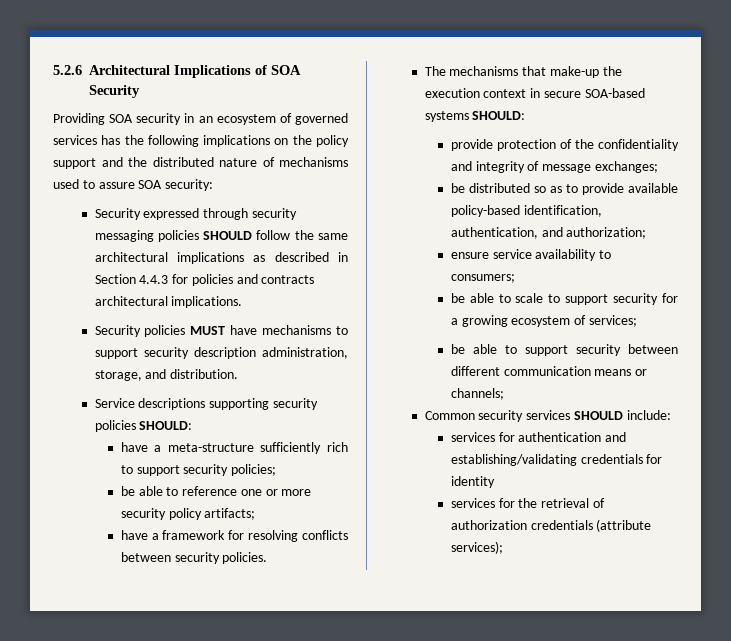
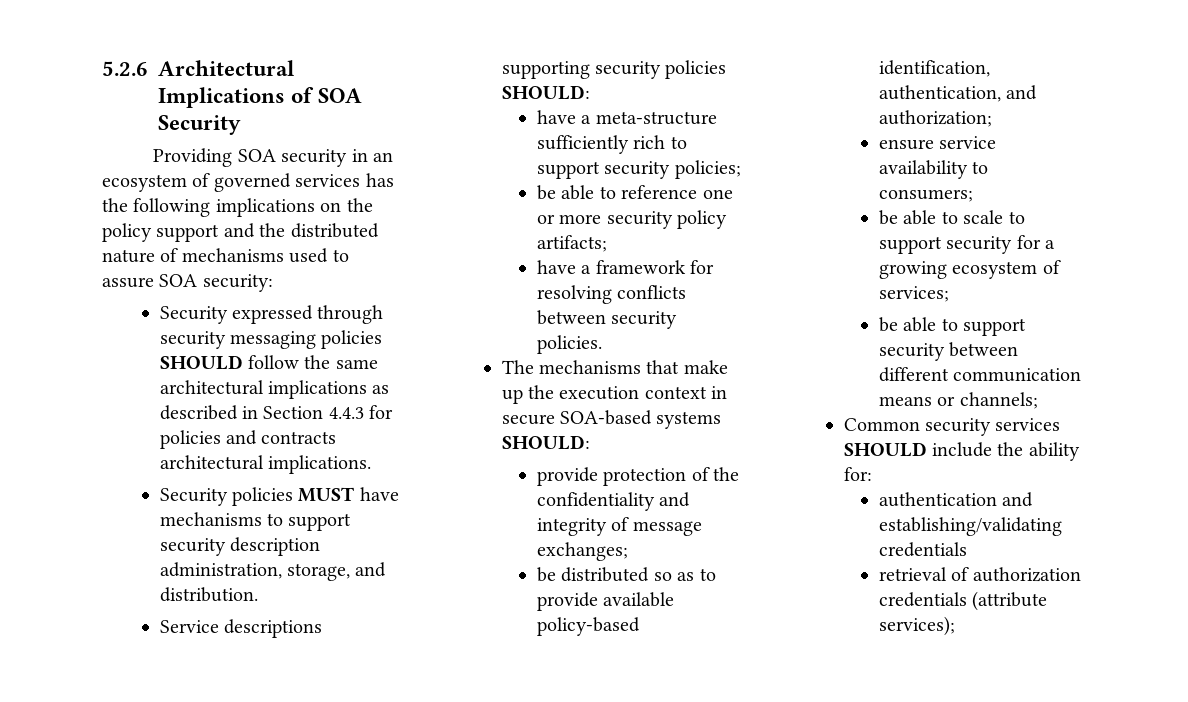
[549,66,599,78] make-up -> [683,360,728,374] [501,389,523,404] make up
[626,410,671,420] [450,432,515,442] include: // services for -> [931,442,1080,461] [843,467,872,481] include the ability for: //
[646,454,663,464] [450,476,495,488] [450,498,538,508] for identity // services for the -> (968, 549) //

